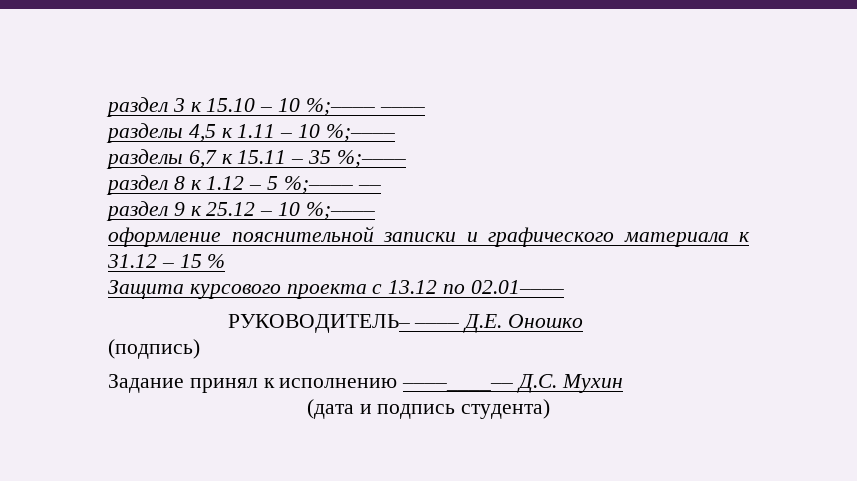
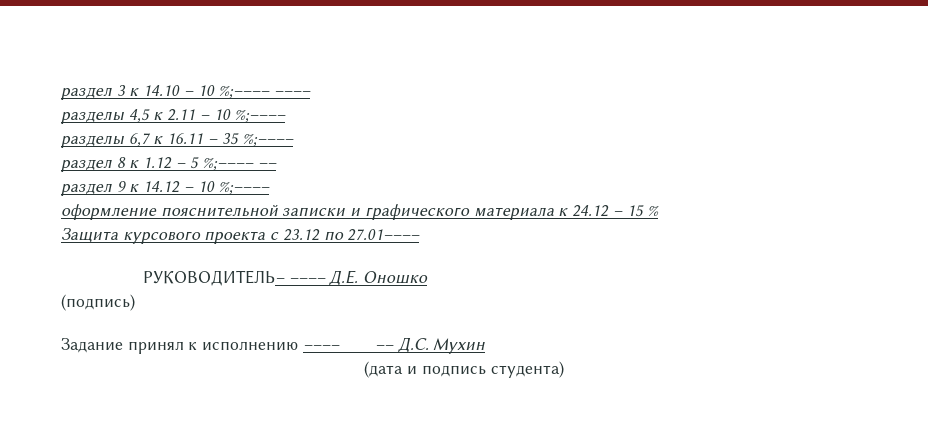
[206,98,256,112] 15.10 -> [143,85,181,96] 14.10
[237,124,276,138] 1.11 -> [167,109,196,121] 2.11
[237,150,287,164] 15.11 -> [167,133,204,144] 16.11
[206,202,256,216] 25.12 -> [143,181,181,193] 14.12
[107,254,157,268] 31.12 -> [572,205,610,217] 24.12
[388,280,564,294] 13.12 по 02.01–––– -> [282,229,421,241] 23.12 по 27.01––––

